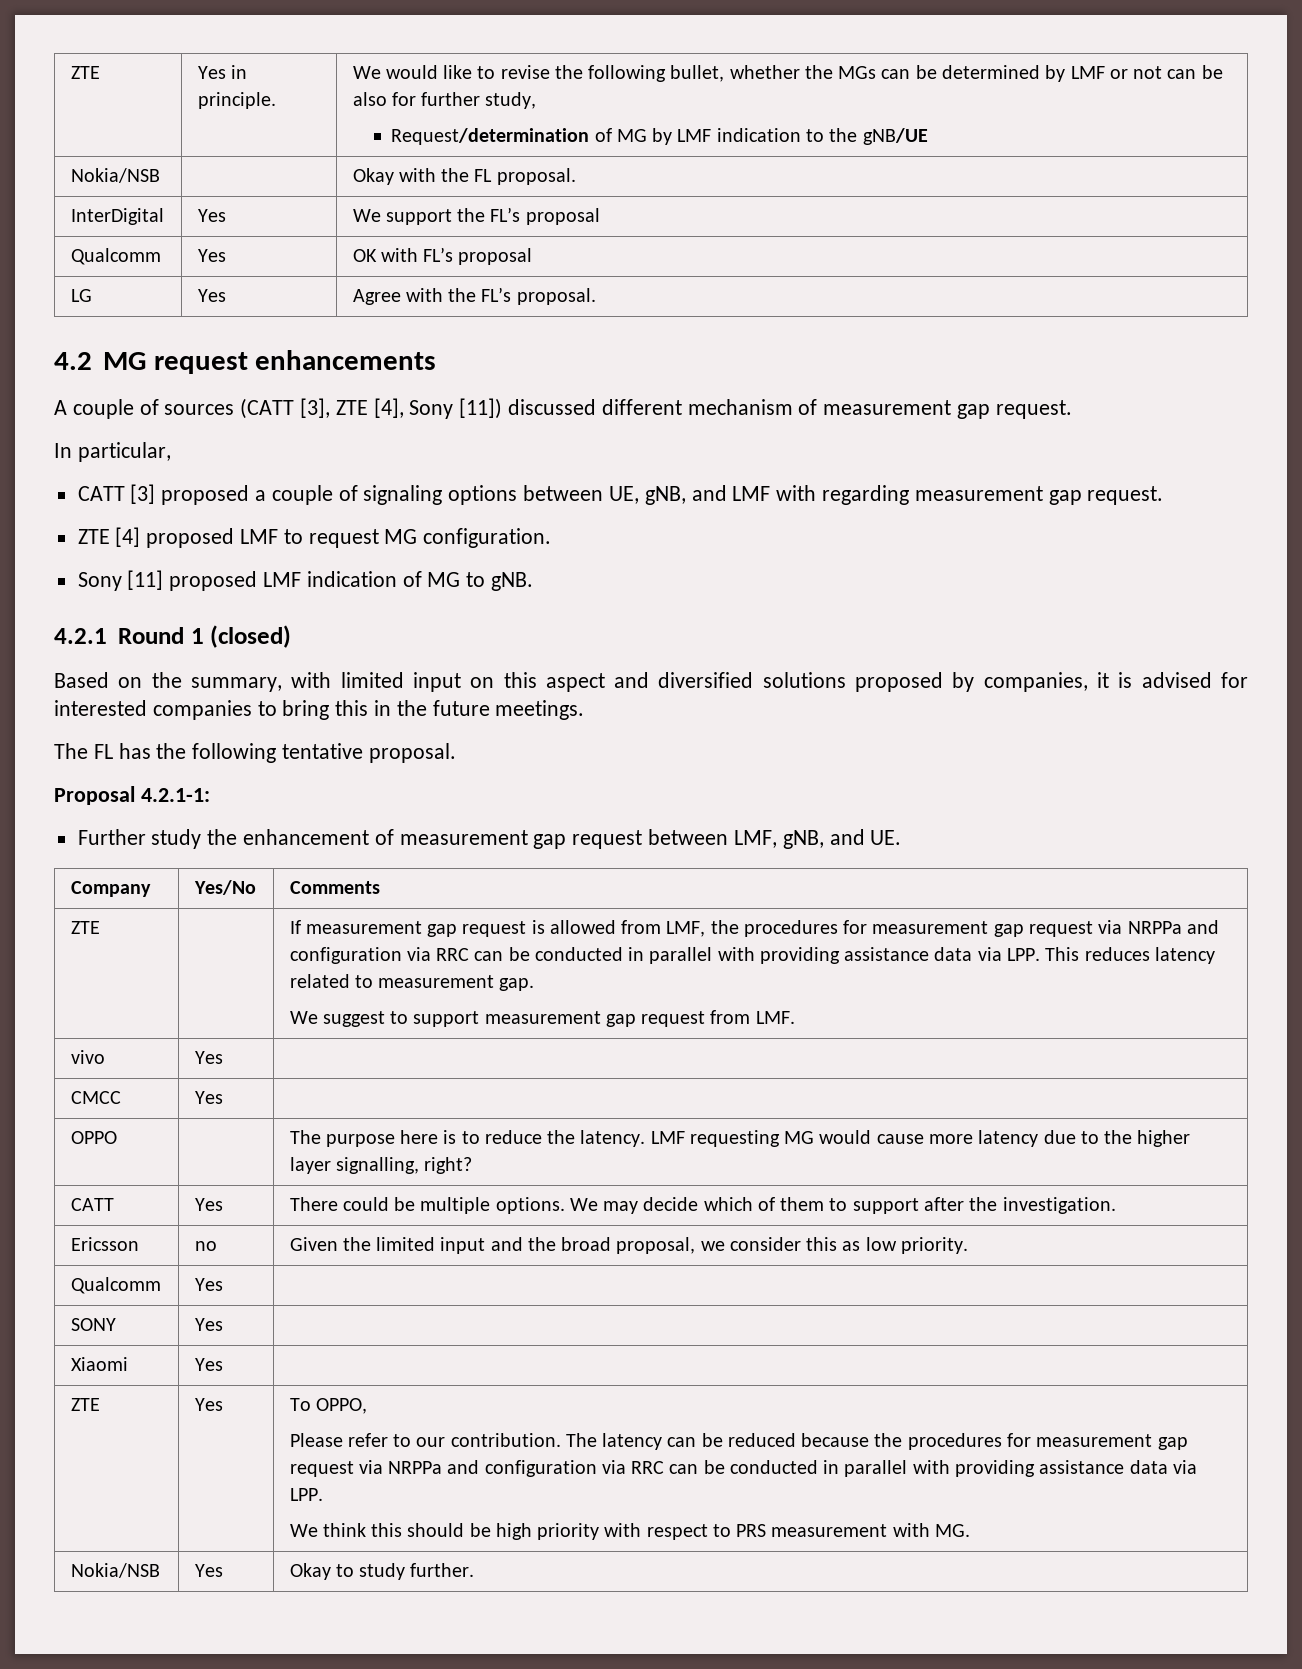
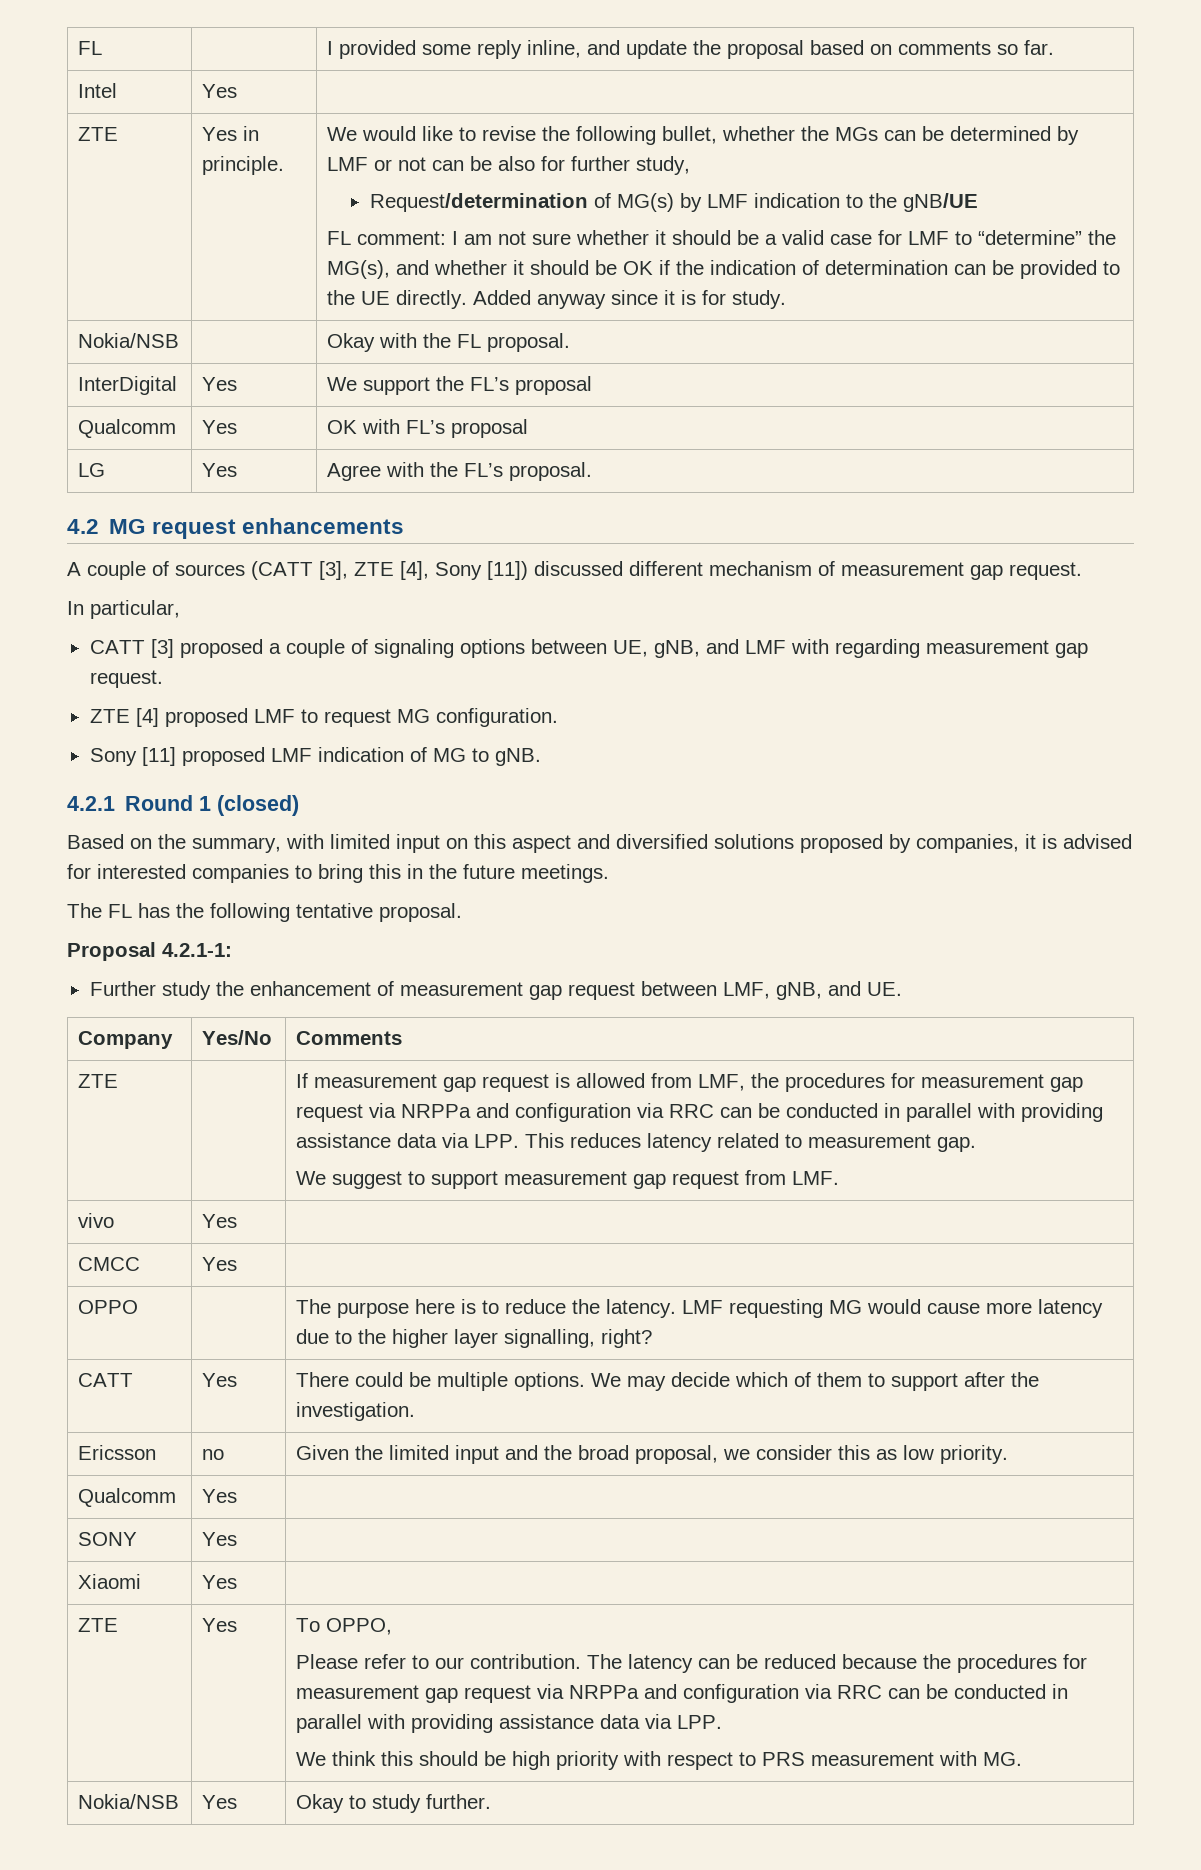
(70, 72) none -> [78,41,103,55] [327,40,1055,59] [78,83,118,98] [202,84,238,98] FL | | I provided some reply inline, and update the proposal based on comments so far. // Intel | Yes | //
[616,129,647,142] MG -> [616,193,674,212] MG(s)
(928, 136) none -> [327,230,1117,245] [327,260,1121,279] [327,290,787,309] // FL comment: I am not sure whether it should be a valid case for LMF to “determine” the MG(s), and whether it should be OK if the indication of determination can be provided to the UE directly. Added anyway since it is for study.

